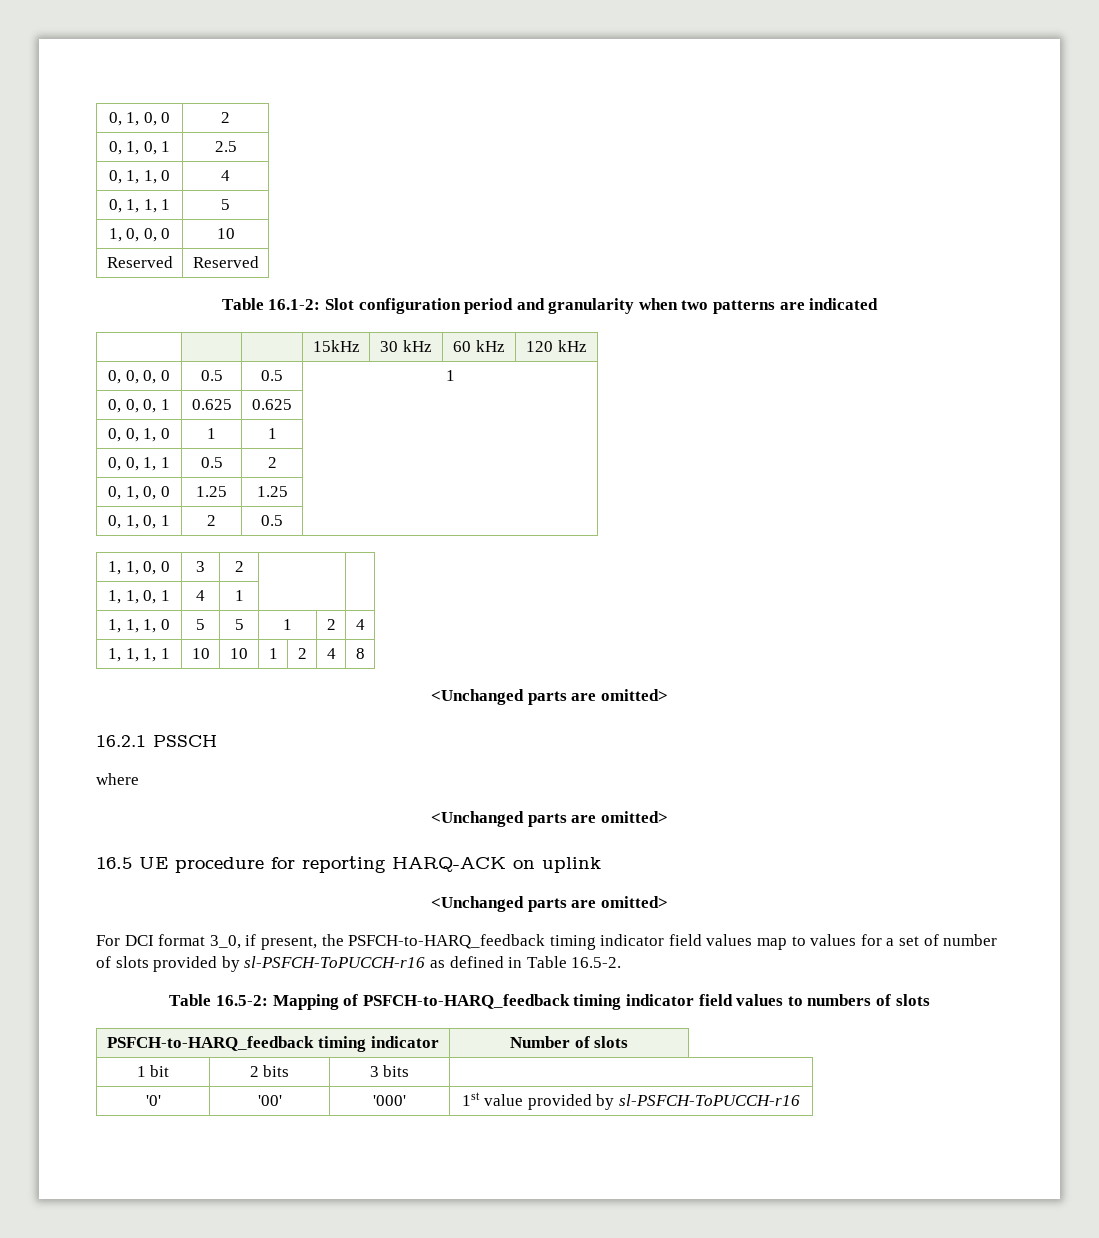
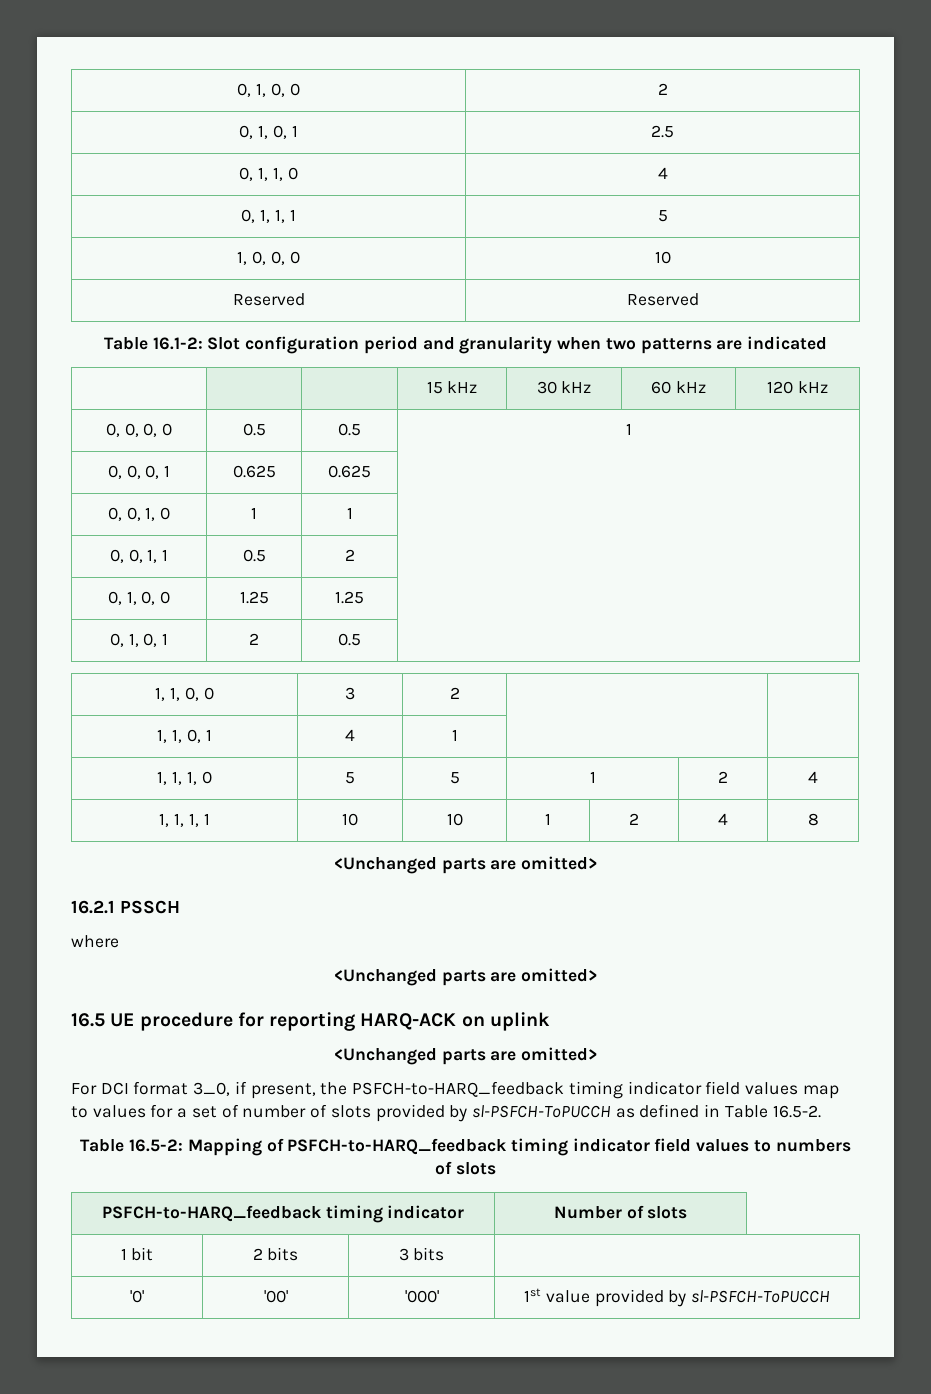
[312,340,360,352] 15kHz -> [426,381,478,394] 15 kHz
[244,956,426,968] sl-PSFCH-ToPUCCH-r16 -> [471,1105,611,1118] sl-PSFCH-ToPUCCH
[618,1094,800,1106] sl-PSFCH-ToPUCCH-r16 -> [690,1290,830,1303] sl-PSFCH-ToPUCCH

